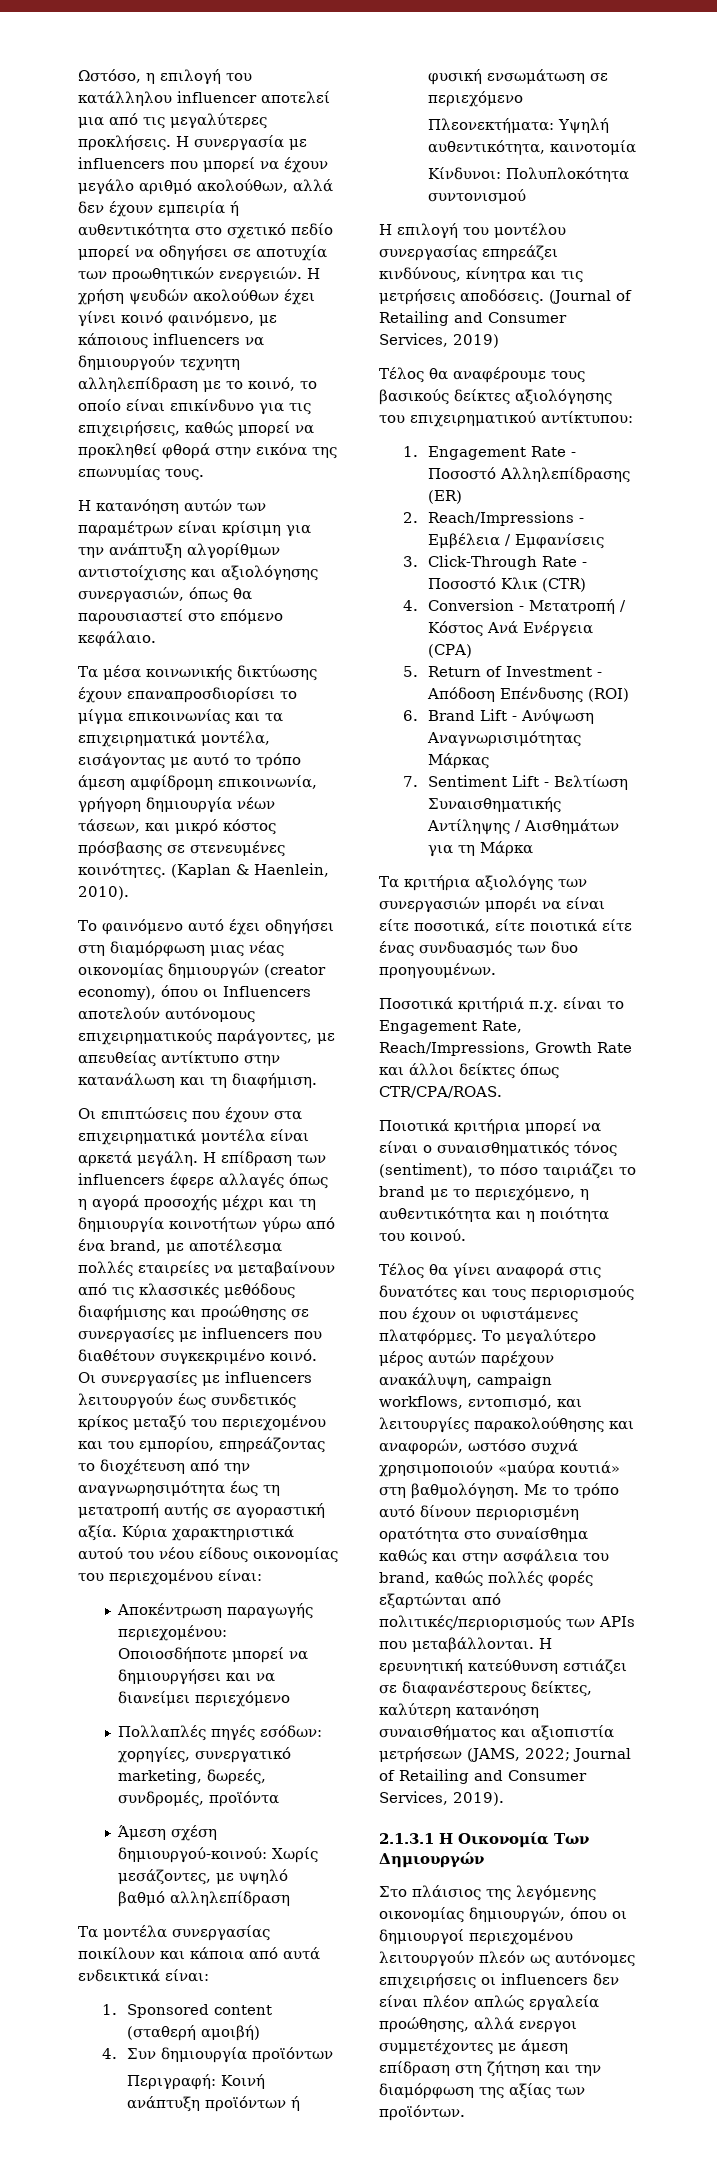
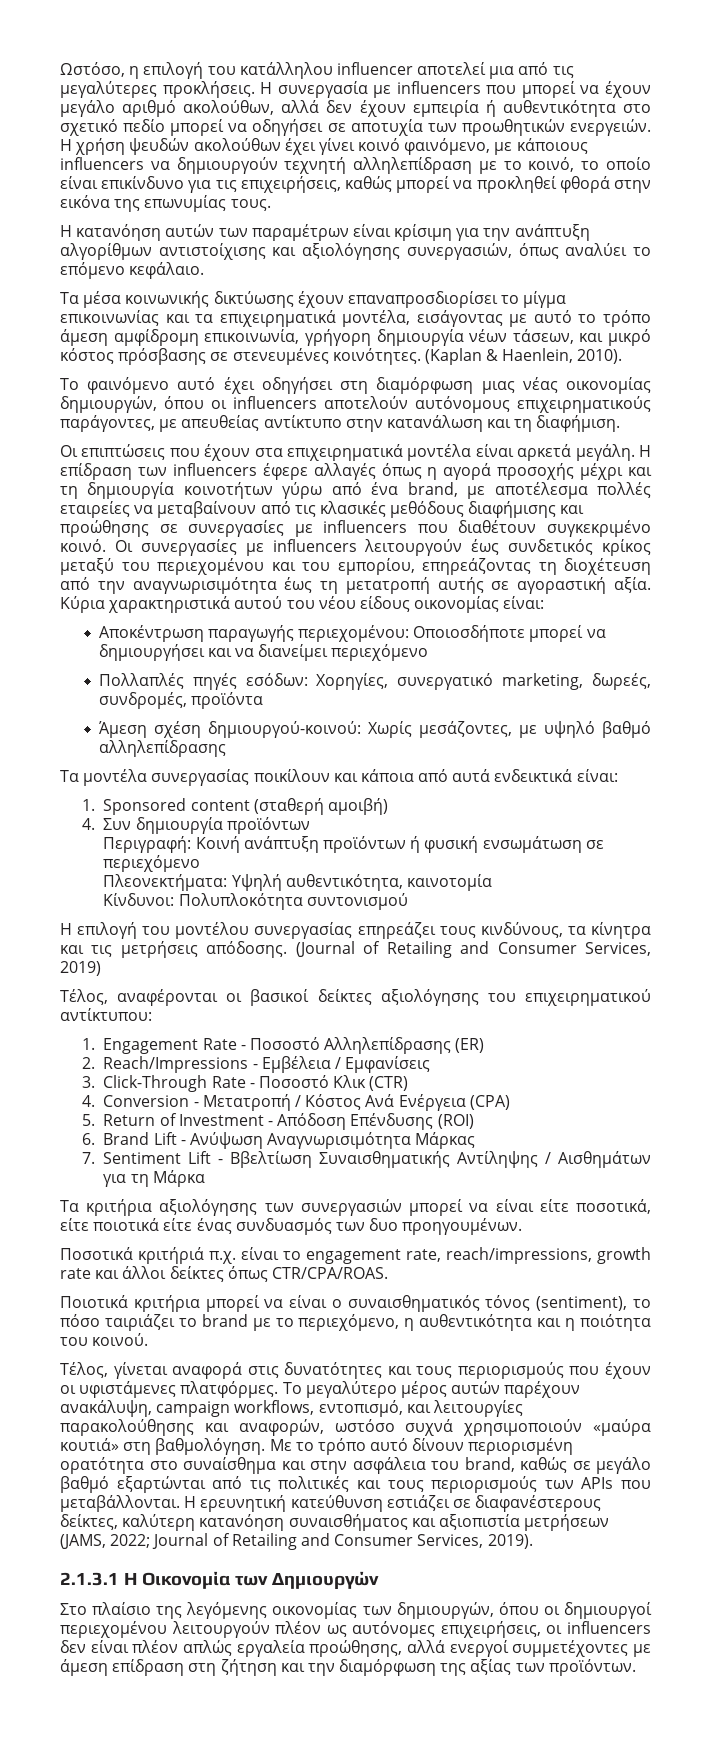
[180,359,240,371] τεχνητη -> [284,157,347,174] τεχνητή
[233,588,252,600] [78,609,215,625] θα παρουσιαστεί στο -> [565,243,651,256] αναλύει το
[168,963,326,979] [78,985,311,1000] δημιουργών (creator economy), όπου οι Influencers -> [60,396,317,413] δημιουργών, όπου οι influencers
[139,1283,219,1299] κλασσικές -> [319,501,386,517] κλασικές
[78,1463,95,1472] το -> [538,562,557,575] τη
[78,1481,225,1497] αναγνωρησιμότητα -> [132,577,277,594] αναγνωρισιμότητα
[78,1569,213,1585] του περιεχομένου -> (500, 604) none
[118,1747,191,1763] χορηγίες, -> [316,673,389,690] Χορηγίες,
[170,1891,291,1907] αλληλεπίδραση -> [98,740,226,757] αλληλεπίδρασης
[379,267,461,283] κινδύνους, -> [439,922,586,938] τους κινδύνους, τα
[460,289,544,305] αποδόσεις. -> [206,941,288,958] απόδοσης.
[379,367,585,383] [379,389,449,405] Τέλος θα αναφέρουμε τους βασικούς -> [60,989,310,1006] Τέλος, αναφέρονται οι βασικοί
[426,731,581,747] Αναγνωρισιμότητας -> [267,1132,412,1149] Αναγνωρισιμότητα
[553,775,628,790] Bελτίωση -> [230,1151,313,1168] Bβελτίωση
[475,875,553,891] αξιολόγης -> [159,1199,258,1216] αξιολόγησης
[485,897,537,913] μπορέι -> [409,1199,464,1216] μπορεί
[379,1020,522,1034] [379,1041,632,1056] Engagement Rate, Reach/Impressions, Growth Rate -> [306,1247,651,1264] [60,1268,91,1279] engagement rate, reach/impressions, growth rate
[379,1263,491,1279] Τέλος θα γίνει -> [60,1362,168,1379] Τέλος, γίνεται
[379,1285,457,1301] δυνατότες -> [284,1362,383,1379] δυνατότητες
[379,1549,427,1565] καθώς -> (276, 1465) none
[488,1571,593,1587] [379,1593,501,1609] [379,1615,561,1631] πολλές φορές εξαρτώνται από πολιτικές/περιορισμούς -> [572,1457,651,1474] [60,1476,538,1493] σε μεγάλο βαθμό εξαρτώνται από τις πολιτικές και τους περιορισμούς
[554,1833,589,1845] Των -> [234,1576,268,1586] των
[412,1885,481,1901] πλάισιος -> [92,1602,152,1615] πλαίσιο
(464, 1915) none -> [362,1606,392,1615] των
[479,1951,525,1963] πλεόν -> [275,1621,322,1634] πλέον
[379,1973,476,1989] επιχειρήσεις -> [440,1621,541,1638] επιχειρήσεις,
[519,2021,577,2033] ενεργοι -> [449,1640,509,1657] ενεργοί

